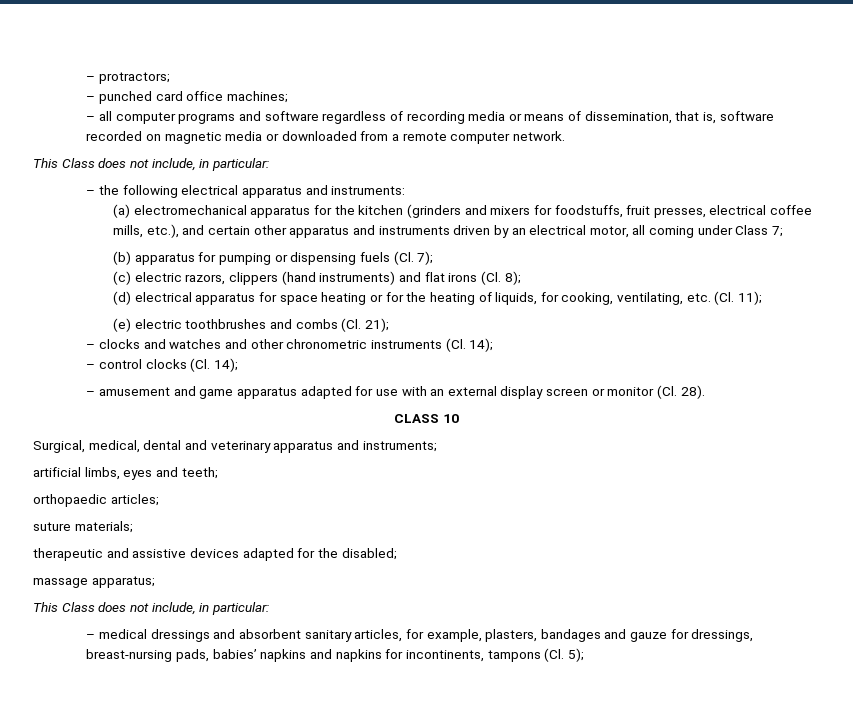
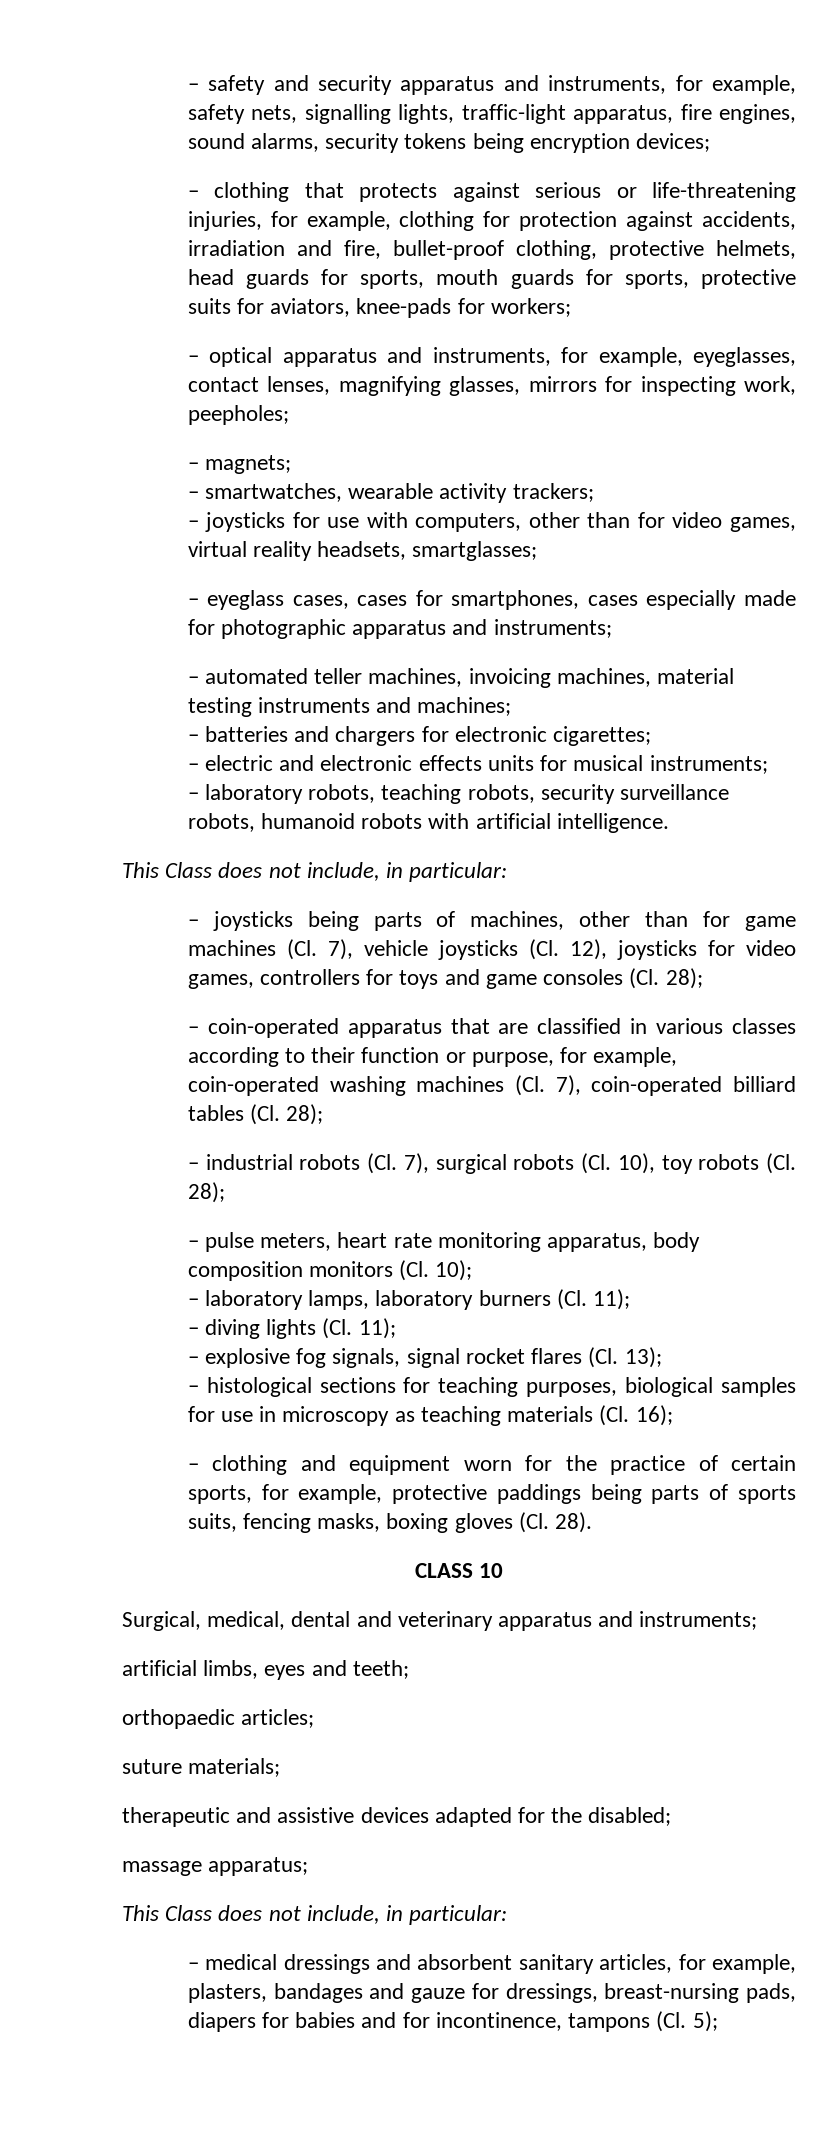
[86,72,171,84] [86,91,288,104] [86,111,774,124] [86,131,565,144] [33,158,269,171] [86,185,406,198] [113,204,813,218] [113,224,784,238] [113,251,434,265] [113,271,521,285] [113,291,763,305] [113,318,389,332] [86,338,494,352] [86,358,238,372] [86,386,655,399] – protractors; // – punched card office machines; // – all computer programs and software regardless of recording media or means of dissemination, that is, software recorded on magnetic media or downloaded from a remote computer network. // This Class does not include, in particular: // – the following electrical apparatus and instruments: // (a) electromechanical apparatus for the kitchen (grinders and mixers for foodstuffs, fruit presses, electrical coffee mills, etc.), and certain other apparatus and instruments driven by an electrical motor, all coming under Class 7; // (b) apparatus for pumping or dispensing fuels (Cl. 7); // (c) electric razors, clippers (hand instruments) and flat irons (Cl. 8); // (d) electrical apparatus for space heating or for the heating of liquids, for cooking, ventilating, etc. (Cl. 11); // (e) electric toothbrushes and combs (Cl. 21); // – clocks and watches and other chronometric instruments (Cl. 14); // – control clocks (Cl. 14); // – amusement and game apparatus adapted for use with an external display screen or monitor -> [187,75,796,95] [187,104,796,124] [187,133,711,153] [187,182,797,202] [187,211,796,231] [187,240,797,260] [187,269,796,289] [187,298,571,318] [187,347,796,367] [187,376,796,396] [187,405,289,425] [187,455,292,474] [187,483,594,503] [187,512,796,532] [187,541,538,561] [187,590,796,610] [187,619,612,639] [187,668,735,688] [187,697,512,717] [187,726,652,746] [187,755,768,774] [187,784,730,804] [187,813,669,833] [122,862,508,882] [187,911,796,931] [187,939,796,960] [187,968,703,989] [187,1018,797,1038] [187,1047,678,1067] [187,1075,797,1096] [187,1104,324,1125] [187,1153,796,1174] [187,1182,225,1203] [187,1232,701,1252] [187,1260,473,1281] [187,1289,631,1310] [187,1318,396,1339] [187,1347,662,1368] [187,1377,796,1397] [187,1405,673,1426] [187,1455,796,1475] [187,1484,797,1504] [187,1513,513,1533] – safety and security apparatus and instruments, for example, safety nets, signalling lights, traffic-light apparatus, fire engines, sound alarms, security tokens being encryption devices; // – clothing that protects against serious or life-threatening injuries, for example, clothing for protection against accidents, irradiation and fire, bullet-proof clothing, protective helmets, head guards for sports, mouth guards for sports, protective suits for aviators, knee-pads for workers; // – optical apparatus and instruments, for example, eyeglasses, contact lenses, magnifying glasses, mirrors for inspecting work, peepholes; // – magnets; // – smartwatches, wearable activity trackers; // – joysticks for use with computers, other than for video games, virtual reality headsets, smartglasses; // – eyeglass cases, cases for smartphones, cases especially made for photographic apparatus and instruments; // – automated teller machines, invoicing machines, material testing instruments and machines; // – batteries and chargers for electronic cigarettes; // – electric and electronic effects units for musical instruments; // – laboratory robots, teaching robots, security surveillance robots, humanoid robots with artificial intelligence. // This Class does not include, in particular: // – joysticks being parts of machines, other than for game machines (Cl. 7), vehicle joysticks (Cl. 12), joysticks for video games, controllers for toys and game consoles (Cl. 28); // – coin-operated apparatus that are classified in various classes according to their function or purpose, for example, coin-operated washing machines (Cl. 7), coin-operated billiard tables (Cl. 28); // – industrial robots (Cl. 7), surgical robots (Cl. 10), toy robots (Cl. 28); // – pulse meters, heart rate monitoring apparatus, body composition monitors (Cl. 10); // – laboratory lamps, laboratory burners (Cl. 11); // – diving lights (Cl. 11); // – explosive fog signals, signal rocket flares (Cl. 13); // – histological sections for teaching purposes, biological samples for use in microscopy as teaching materials (Cl. 16); // – clothing and equipment worn for the practice of certain sports, for example, protective paddings being parts of sports suits, fencing masks, boxing gloves
[212,649,484,662] babies’ napkins and napkins for incontinents, -> [187,2012,562,2032] diapers for babies and for incontinence,

